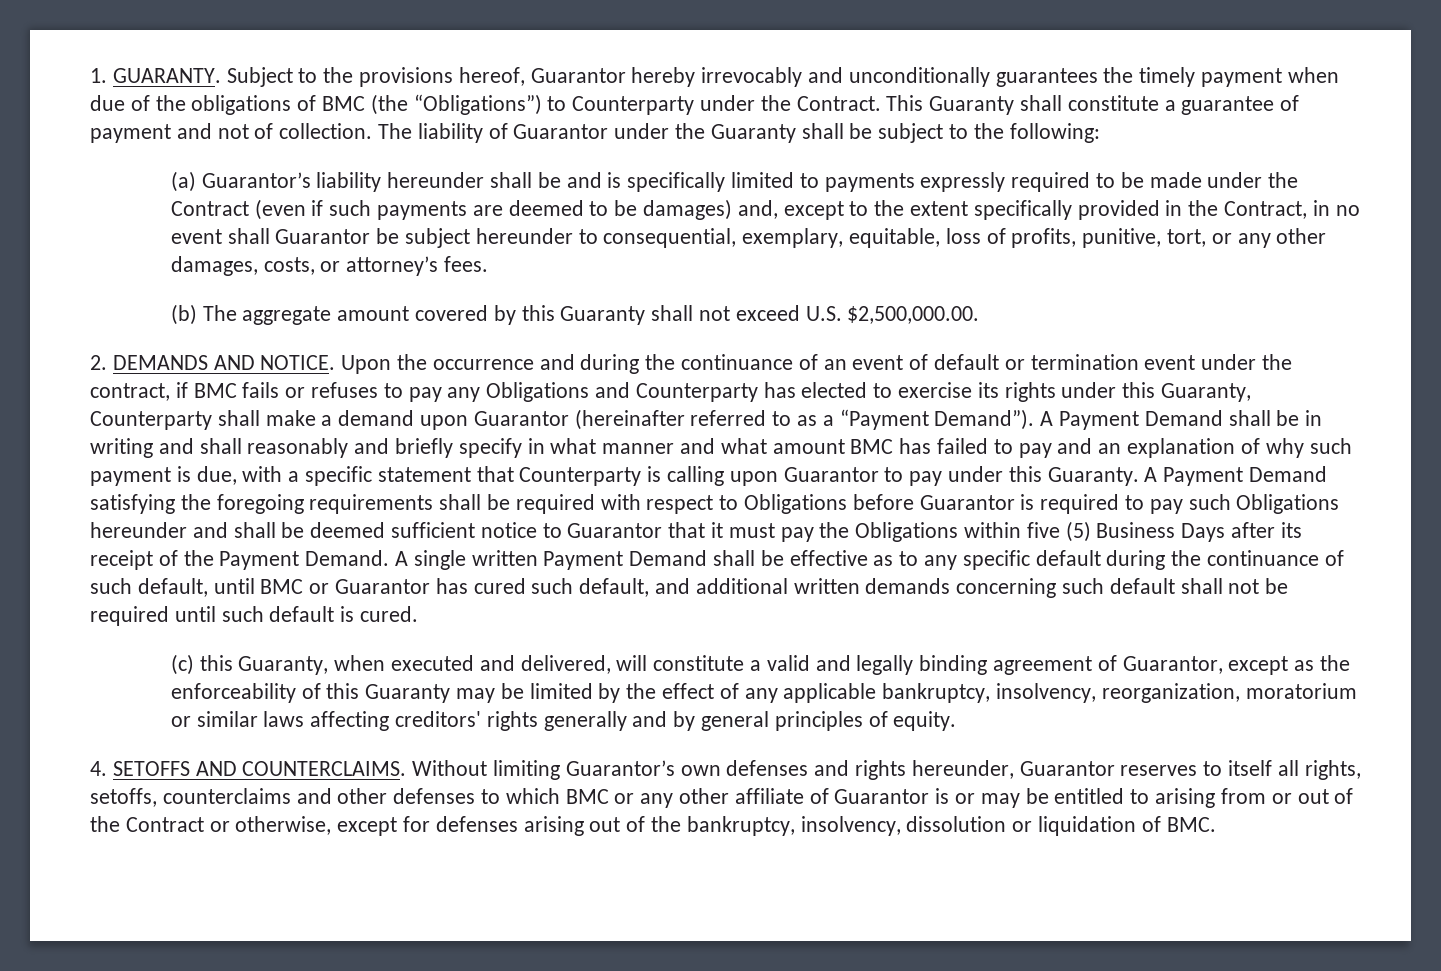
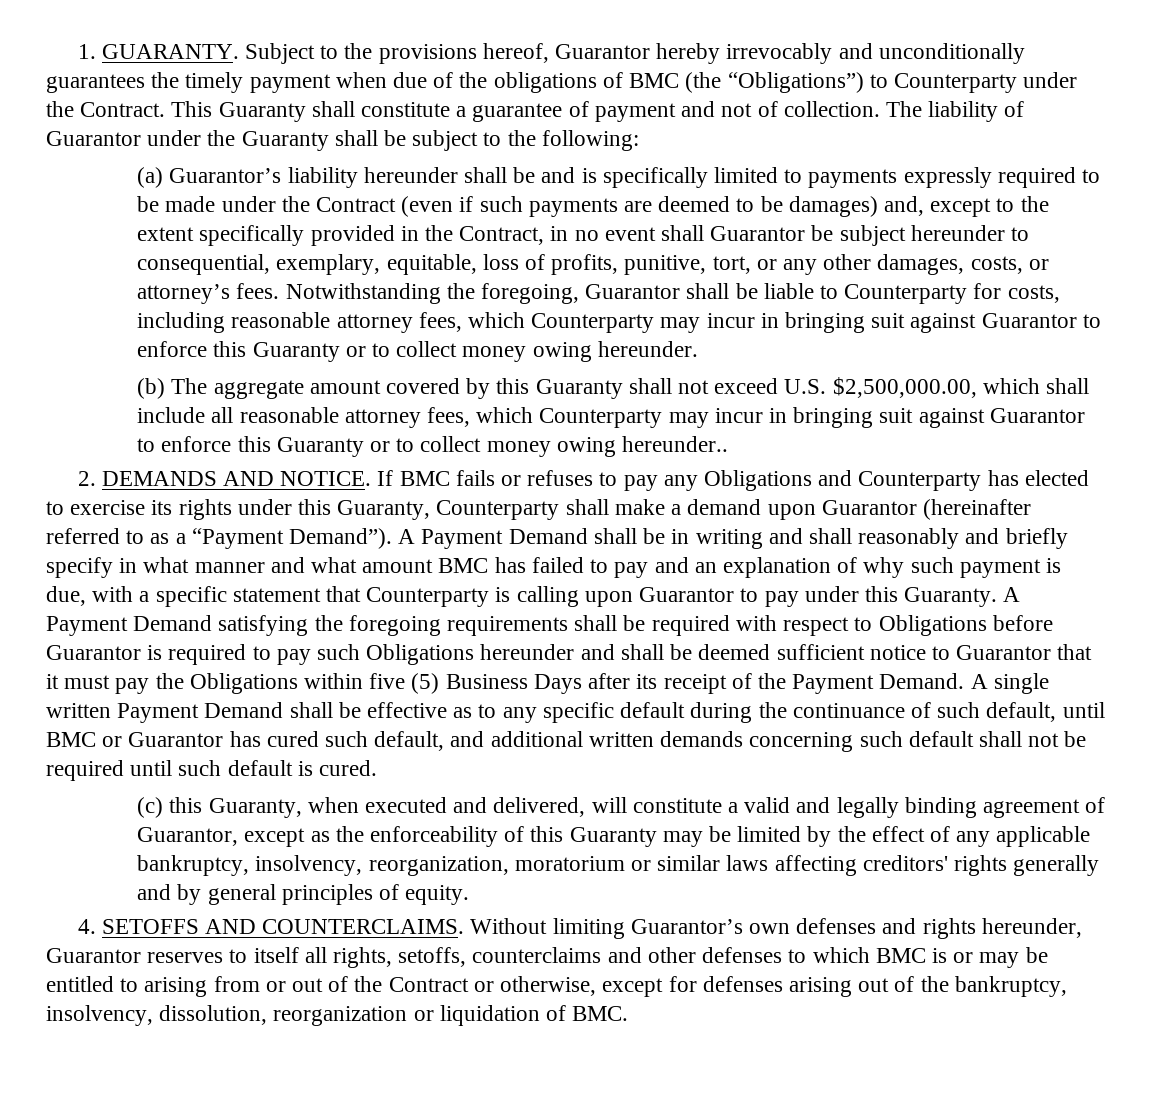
(488, 264) none -> [285,283,1060,304] [137,312,1101,333] [137,341,698,362] Notwithstanding the foregoing, Guarantor shall be liable to Counterparty for costs, including reasonable attorney fees, which Counterparty may incur in bringing suit against Guarantor to enforce this Guaranty or to collect money owing hereunder.
[847,306,980,324] [90,354,1293,374] [90,382,188,401] $2,500,000.00. // 2. DEMANDS AND NOTICE. Upon the occurrence and during the continuance of an event of default or termination event under the contract, if -> [832,377,1090,398] [137,407,1085,428] [137,436,728,457] [77,470,394,486] $2,500,000.00, which shall include all reasonable attorney fees, which Counterparty may incur in bringing suit against Guarantor to enforce this Guaranty or to collect money owing hereunder.. // 2. DEMANDS AND NOTICE. If
[614,788,930,808] or any other affiliate of Guarantor -> (926, 955) none
[906,816,1007,832] dissolution -> [159,1005,408,1026] dissolution, reorganization

